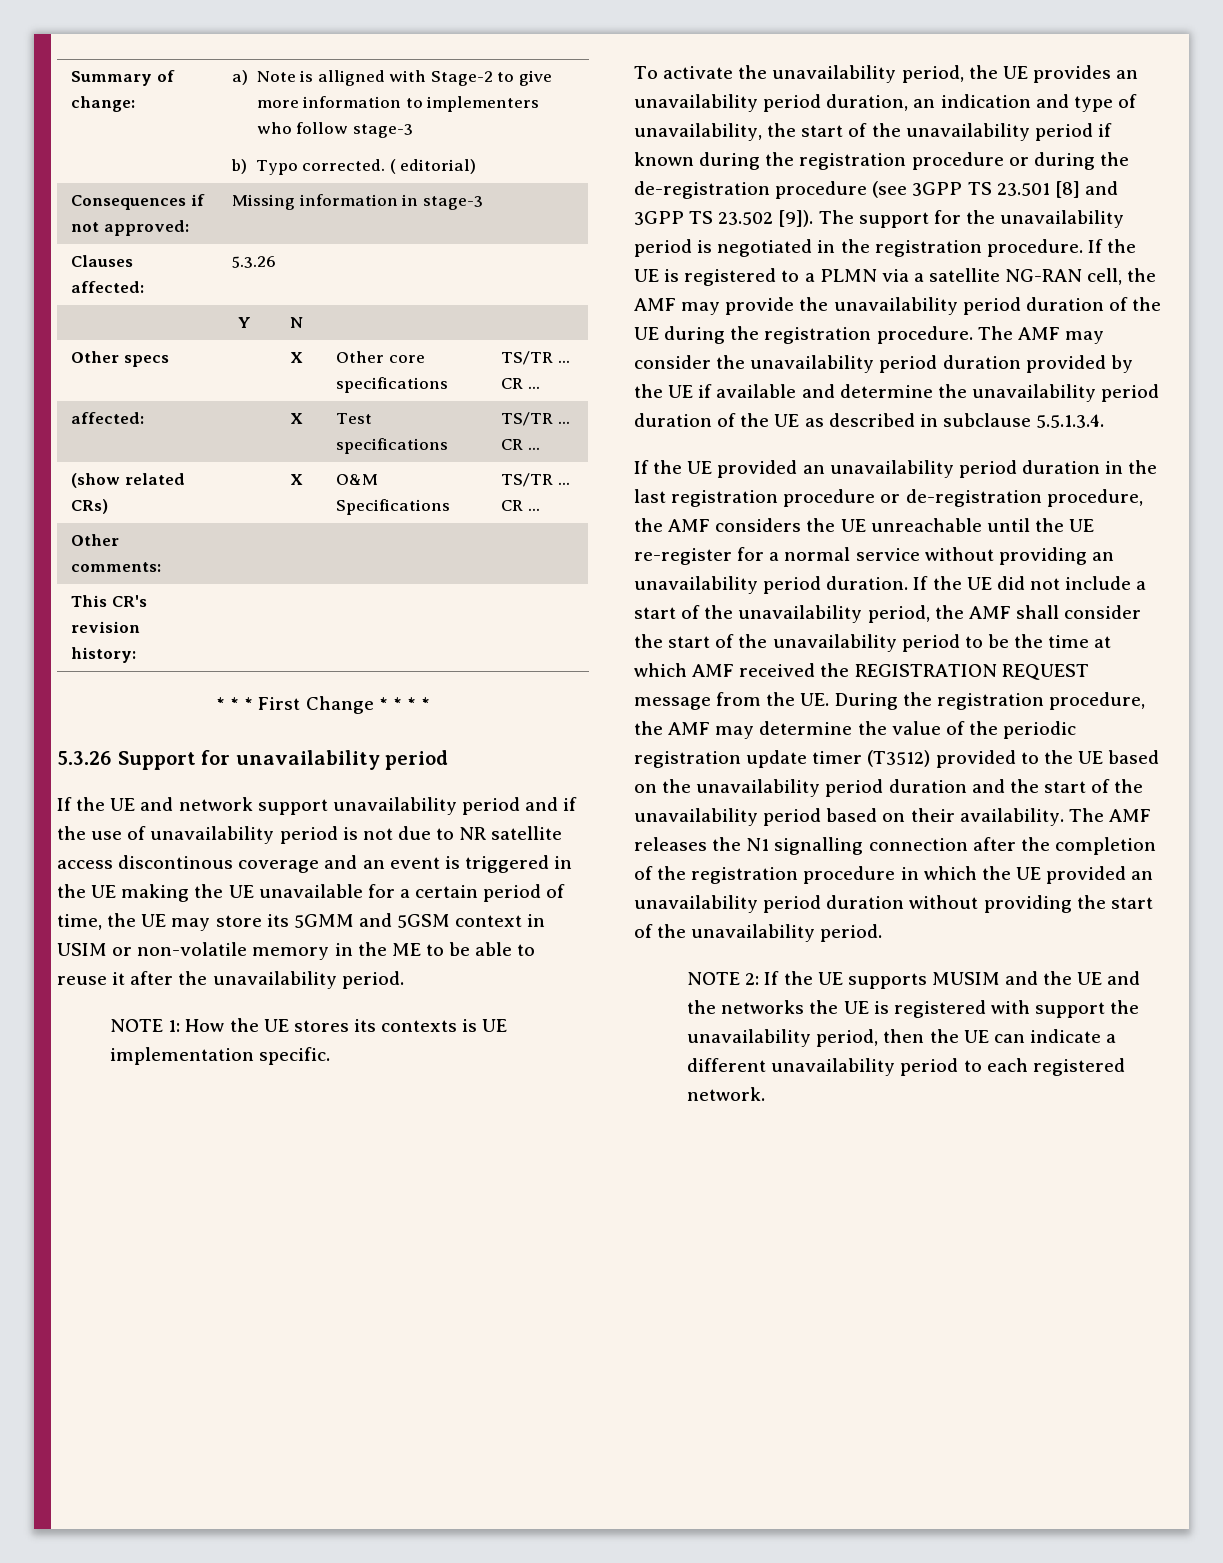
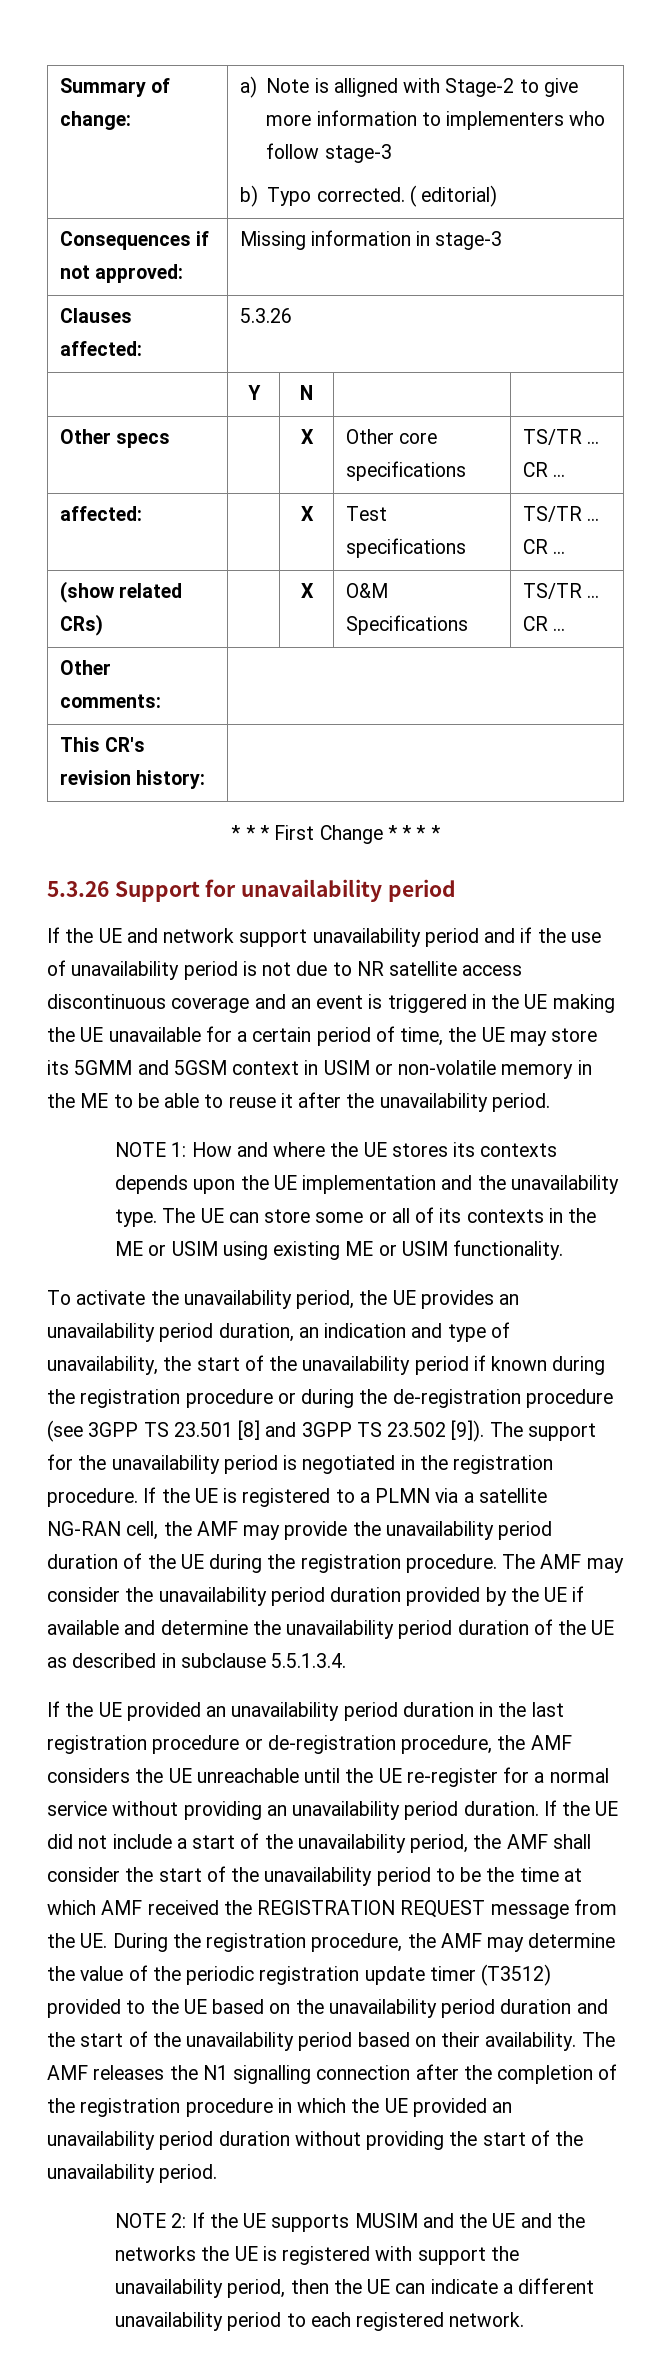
[118,855,234,869] discontinous -> [47,994,166,1009] discontinuous
(225, 1025) none -> [236,1142,326,1157] and where
[462,1019,508,1032] [110,1047,331,1065] is UE implementation specific. -> [114,1175,619,1194] [114,1207,597,1227] [114,1240,564,1260] depends upon the UE implementation and the unavailability type. The UE can store some or all of its contexts in the ME or USIM using existing ME or USIM functionality.

